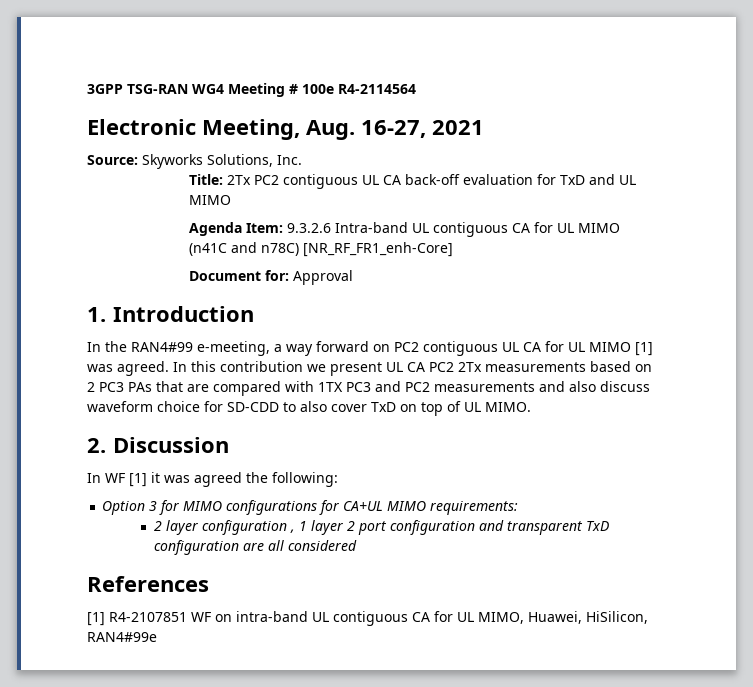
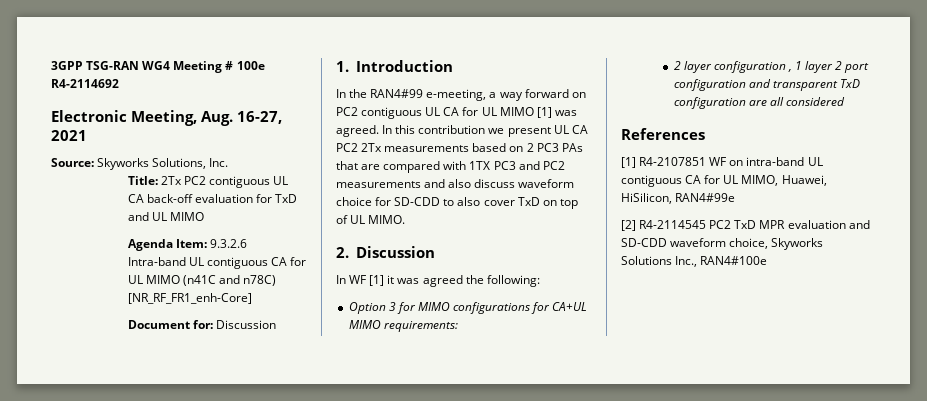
[338,84,416,94] R4-2114564 -> [51,79,119,88] R4-2114692
[293,270,354,285] Approval -> [215,320,276,329] Discussion
(157, 637) none -> [621,220,870,231] [621,238,824,250] [621,256,768,267] // [2] R4-2114545 PC2 TxD MPR evaluation and SD-CDD waveform choice, Skyworks Solutions Inc., RAN4#100e

